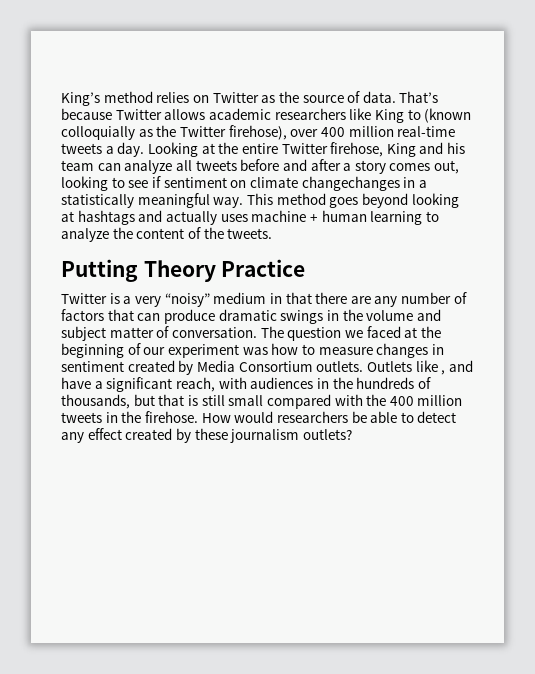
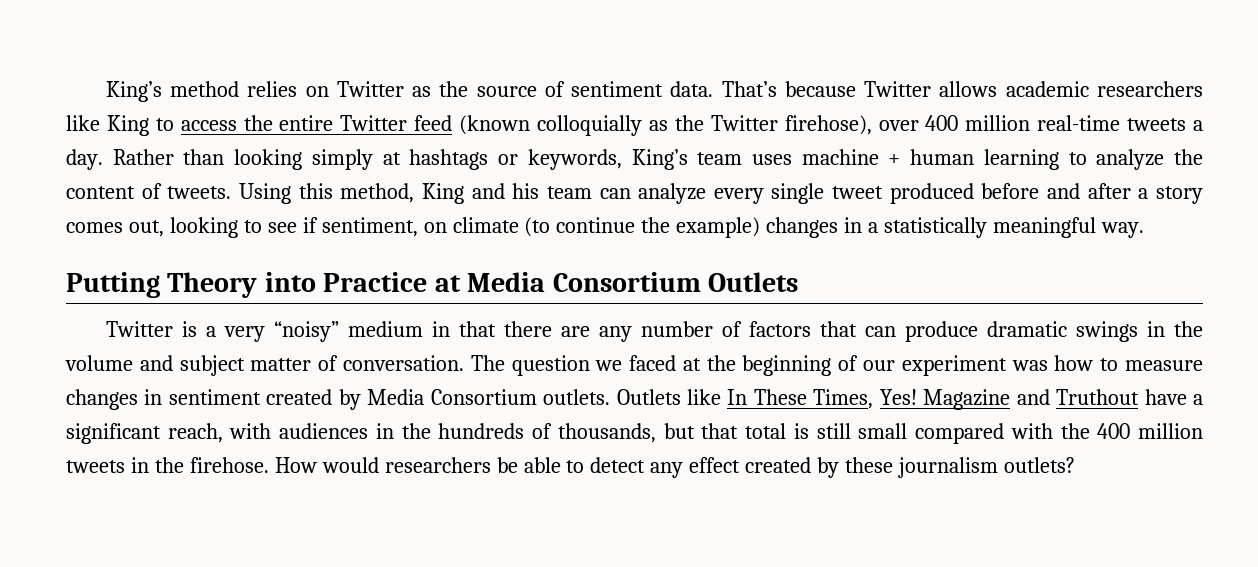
(361, 97) none -> [571,81,664,97] sentiment
(421, 114) none -> [180,115,453,131] access the entire Twitter feed
[147,142,384,157] Looking at the entire Twitter firehose, -> [112,149,1203,170] [66,183,415,204] Rather than looking simply at hashtags or keywords, King’s team uses machine + human learning to analyze the content of tweets. Using this method,
[175,160,237,171] all tweets -> [713,183,974,204] every single tweet produced
[163,177,227,188] sentiment -> [321,217,418,237] sentiment,
[301,176,400,191] changechanges -> [524,217,839,238] (to continue the example) changes
[246,193,459,208] [61,210,439,225] [61,227,273,242] This method goes beyond looking at hashtags and actually uses machine + human learning to analyze the content of the tweets. -> (1144, 230) none
(216, 271) none -> [264,272,316,292] into
(306, 268) none -> [434,272,798,292] at Media Consortium Outlets
[441,360,473,375] , and -> [727,389,1140,410] In These Times, Yes! Magazine and Truthout
(185, 400) none -> [745,423,787,439] total

